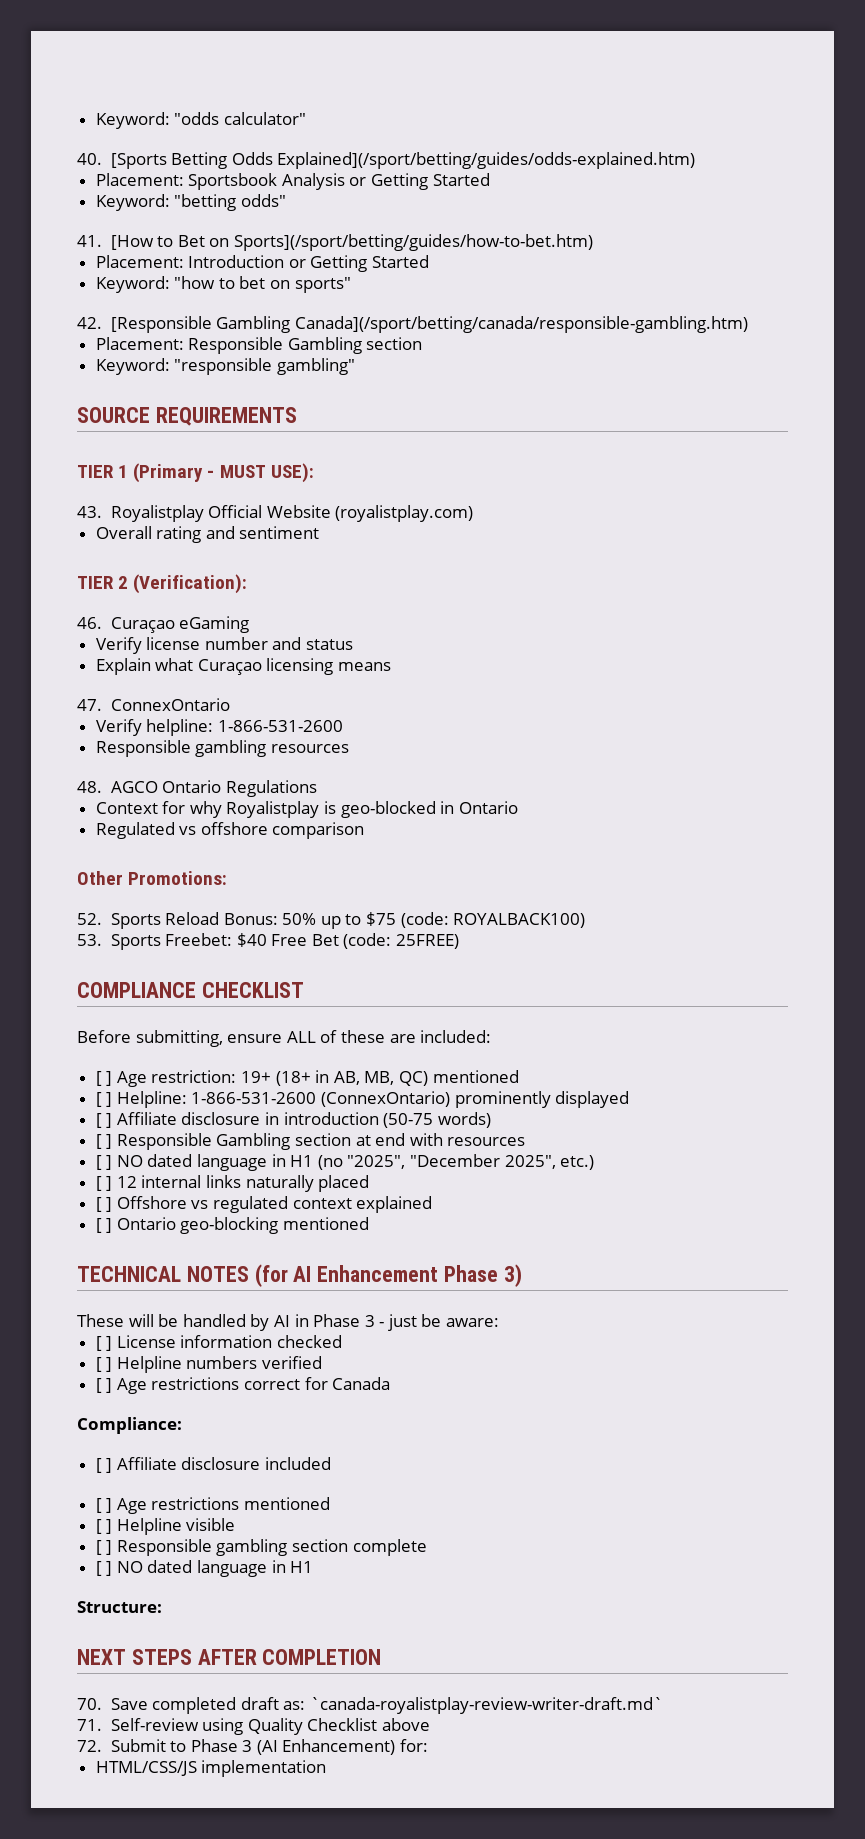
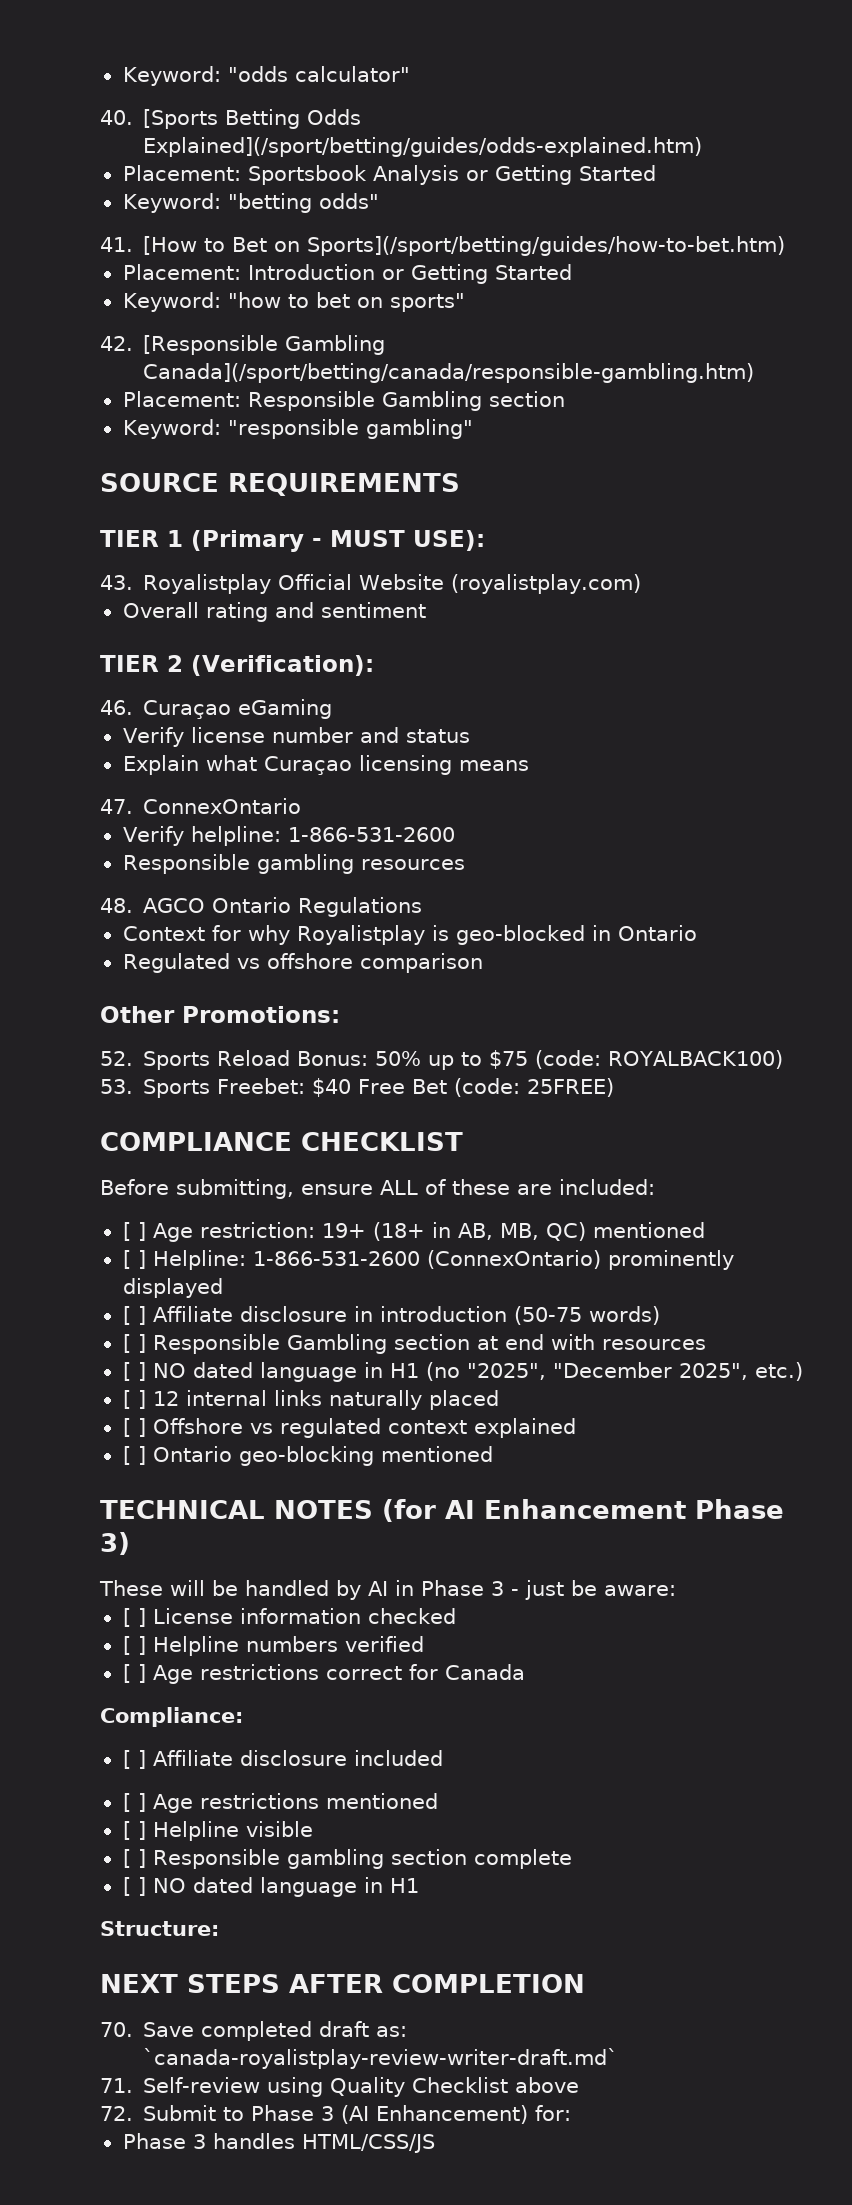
[95,1760,327,1777] HTML/CSS/JS implementation -> [122,2133,435,2153] Phase 3 handles HTML/CSS/JS

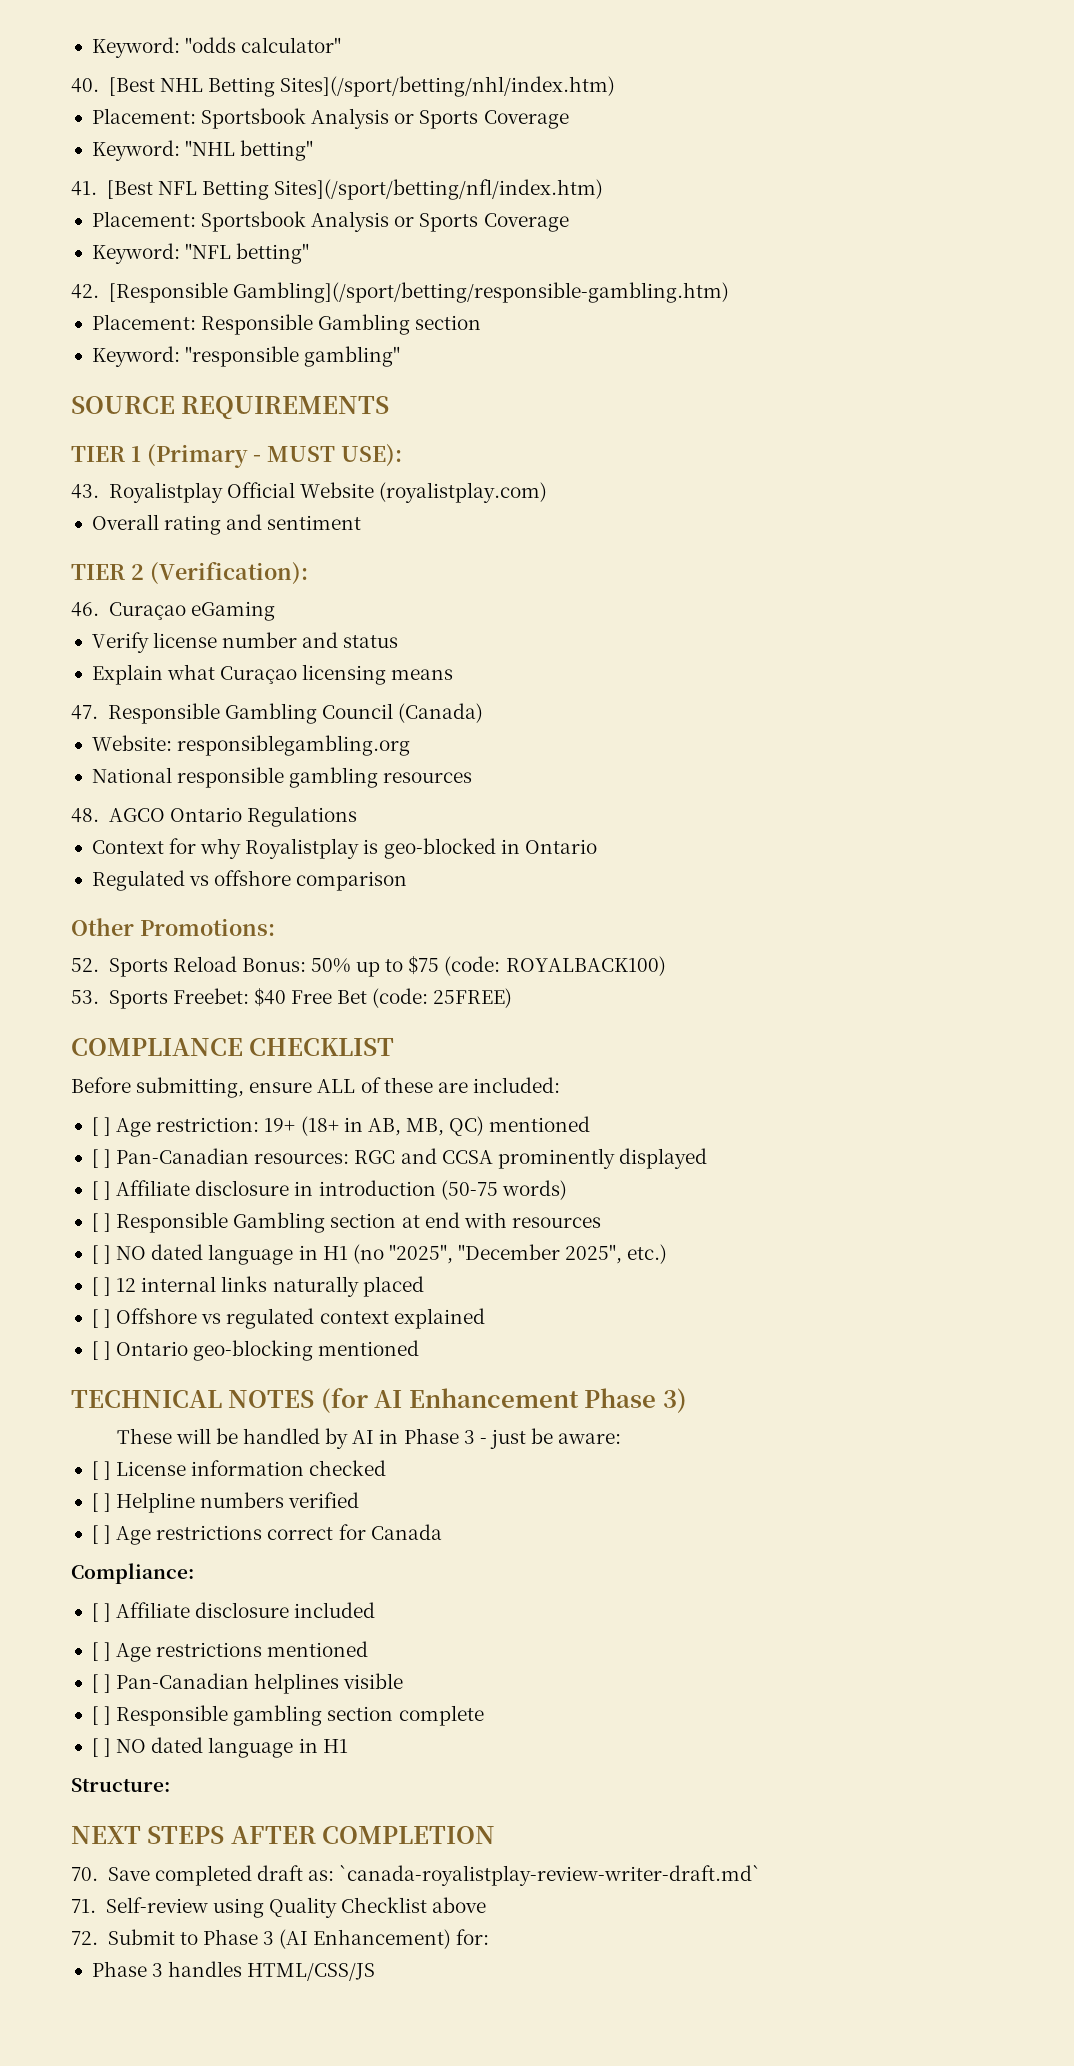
[143,109,362,129] [143,137,703,157] [122,165,656,185] [122,193,379,213] [Sports Betting Odds Explained](/sport/betting/guides/odds-explained.htm) // Placement: Sportsbook Analysis or Getting Started // Keyword: "betting odds" -> [108,76,615,97] [91,108,569,129] [91,140,314,161] [Best NHL Betting Sites](/sport/betting/nhl/index.htm) // Placement: Sportsbook Analysis or Sports Coverage // Keyword: "NHL betting"
[143,236,786,256] [122,264,572,284] [122,292,465,312] [How to Bet on Sports](/sport/betting/guides/how-to-bet.htm) // Placement: Introduction or Getting Started // Keyword: "how to bet on sports" -> [106,179,603,200] [91,211,569,232] [91,243,310,264] [Best NFL Betting Sites](/sport/betting/nfl/index.htm) // Placement: Sportsbook Analysis or Sports Coverage // Keyword: "NFL betting"
[285,335,386,355] [143,363,755,383] Gambling Canada](/sport/betting/canada/responsible-gambling.htm) -> [232,282,729,303] Gambling](/sport/betting/responsible-gambling.htm)
[143,798,302,814] [122,826,455,846] [122,854,250,874] ConnexOntario // Verify helpline: 1-866-531-2600 // Responsible -> [107,703,483,724] [91,735,411,756] [91,767,285,788] Responsible Gambling Council (Canada) // Website: responsiblegambling.org // National responsible
[152,1250,601,1270] Helpline: 1-866-531-2600 (ConnexOntario) -> [116,1148,493,1164] Pan-Canadian resources: RGC and CCSA
[152,1821,239,1841] Helpline -> [116,1673,340,1694] Pan-Canadian helplines

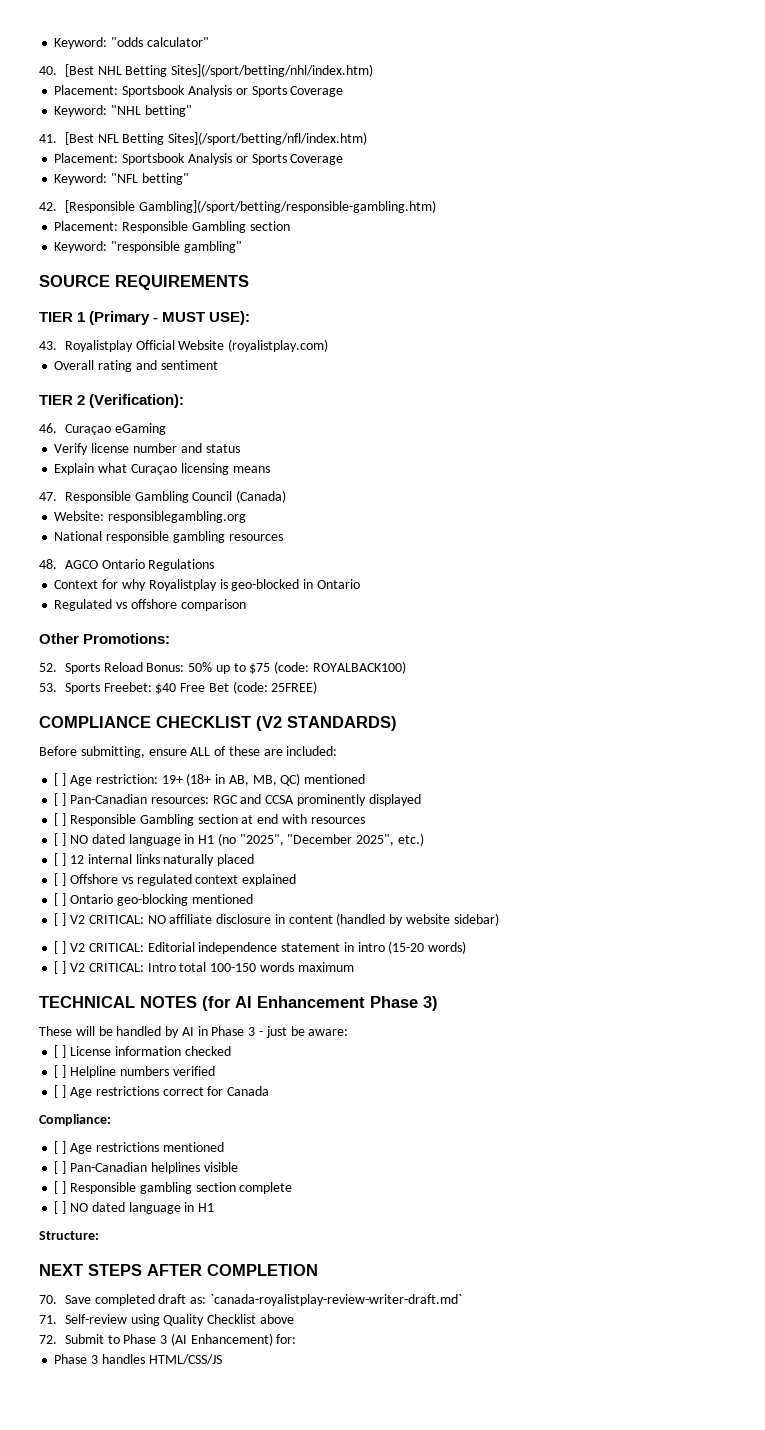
(395, 1047) none -> [256,716,397,731] (V2 STANDARDS)
[91,1180,567,1200] // [ ] Affiliate disclosure in introduction (50-75 words) -> (421, 800) none
(420, 1348) none -> [54,913,499,926] [54,941,467,954] [54,961,354,974] // [ ] V2 CRITICAL: NO affiliate disclosure in content (handled by website sidebar) // [ ] V2 CRITICAL: Editorial independence statement in intro (15-20 words) // [ ] V2 CRITICAL: Intro total 100-150 words maximum
[91,1602,376,1622] // [ ] Affiliate disclosure included -> (111, 1120) none

